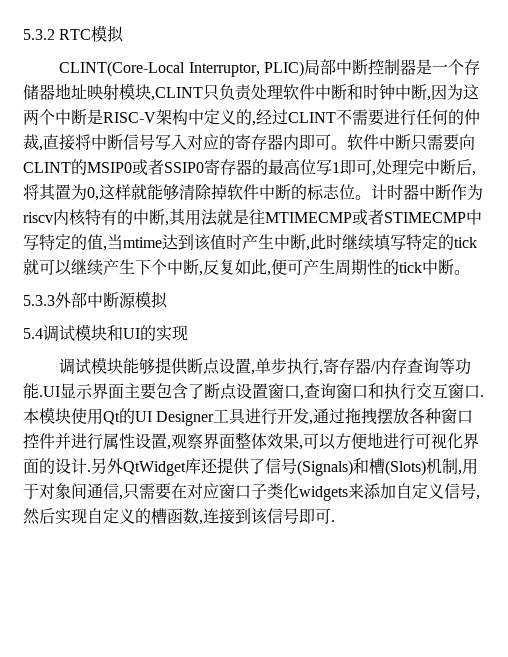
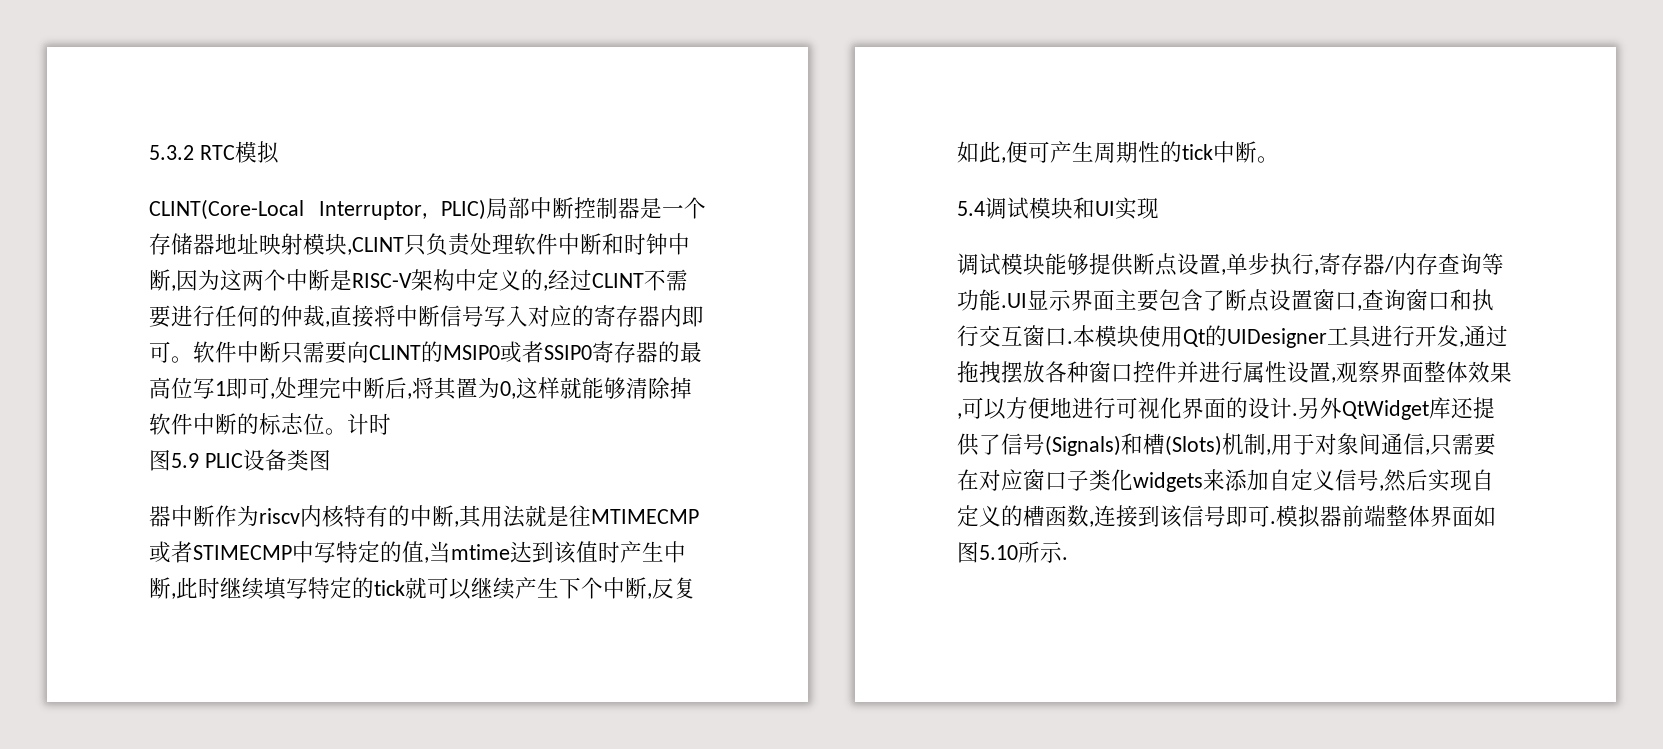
(403, 192) none -> [149,449,331,471] // 图5.9 PLIC设备类图 //
[23,291,168,309] // 5.3.3外部中断源模拟 -> (1279, 159) none
[140,325,156,341] 的 -> (1115, 208) none
[135,411,215,426] UI Designer -> [1227,328,1327,348] UIDesigner
(335, 521) none -> [1276,505,1496,528] [957,541,1068,563] 模拟器前端整体界面如图5.10所示.

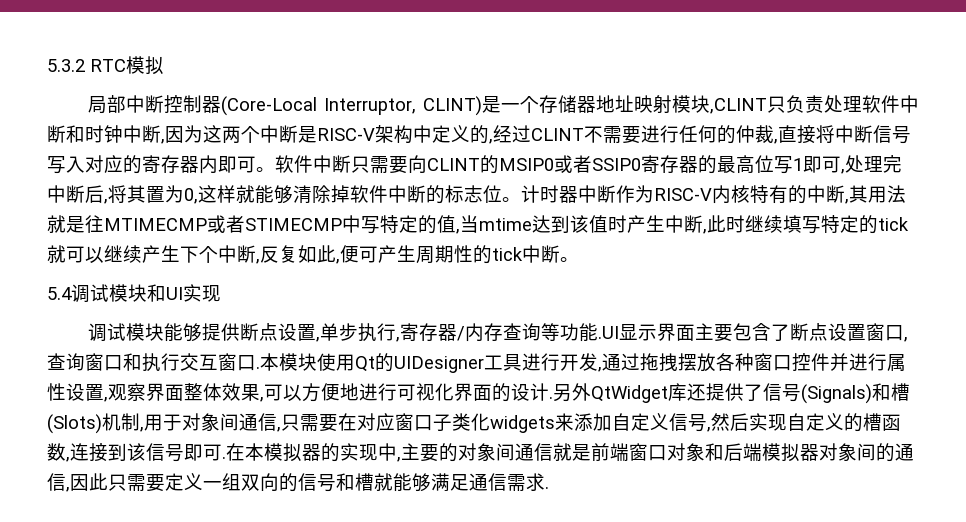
[149,199,486,220] CLINT(Core-Local Interruptor, PLIC) -> (164, 65) none
(640, 208) none -> [220,96,482,116] (Core-Local Interruptor, CLINT)
[149,449,331,471] // 图5.9 PLIC设备类图 // -> (559, 194) none
[259,508,300,524] riscv -> [654,188,712,201] RISC-V
[1276,505,1496,528] [957,541,1062,563] 模拟器前端整体界面如图5.10所示 -> [226,443,914,462] [47,473,545,492] 在本模拟器的实现中,主要的对象间通信就是前端窗口对象和后端模拟器对象间的通信,因此只需要定义一组双向的信号和槽就能够满足通信需求

